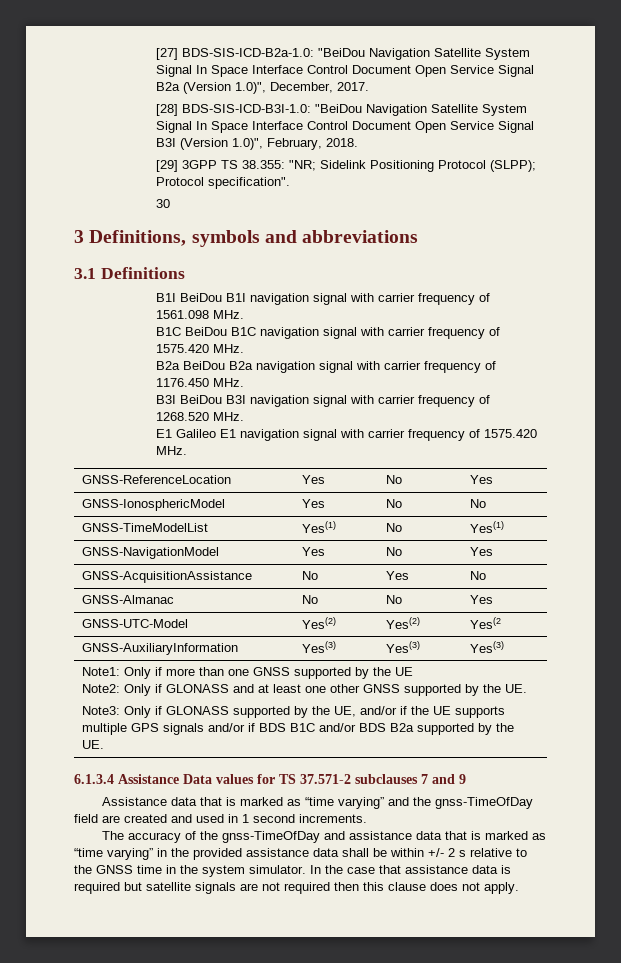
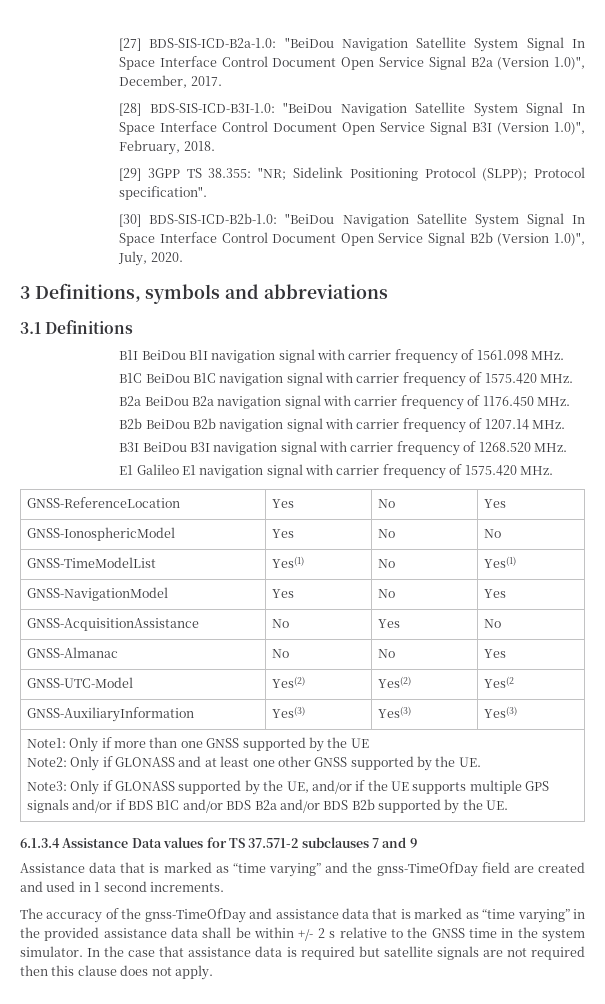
[156,199,171,208] 30 -> [119,213,585,228] [119,232,585,246] [118,251,183,266] [30] BDS-SIS-ICD-B2b-1.0: "BeiDou Navigation Satellite System Signal In Space Interface Control Document Open Service Signal B2b (Version 1.0)", July, 2020.
(245, 382) none -> [119,418,565,433] // B2b BeiDou B2b navigation signal with carrier frequency of 1207.14 MHz.
(414, 727) none -> [279,799,375,813] and/or BDS B2b

